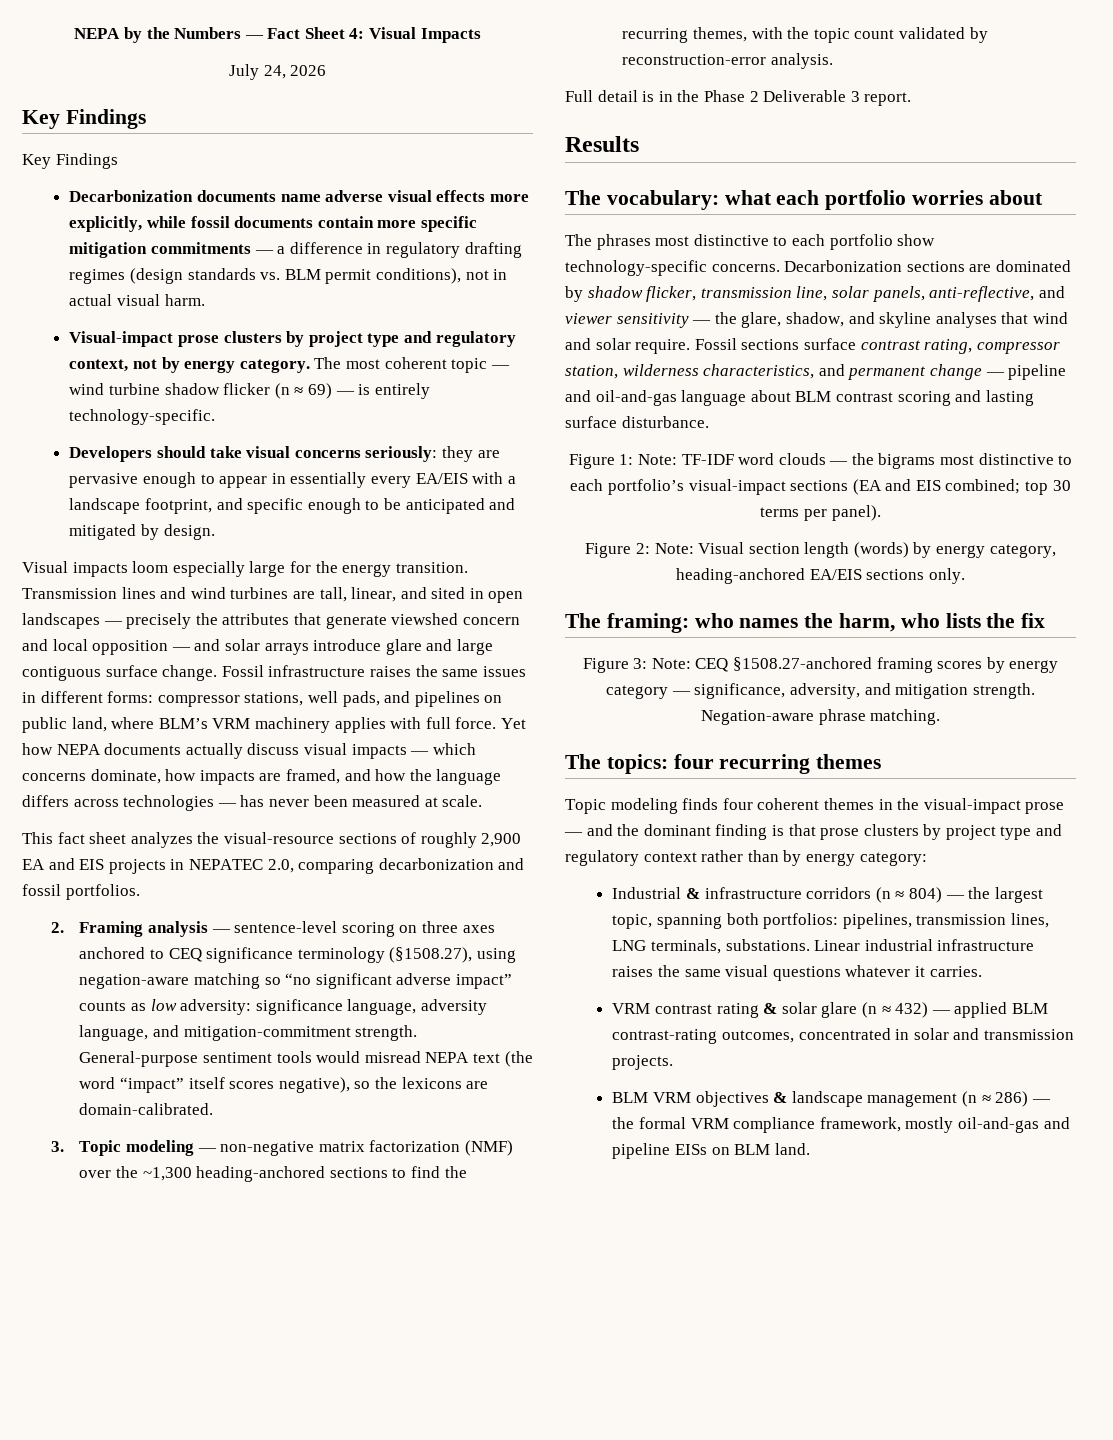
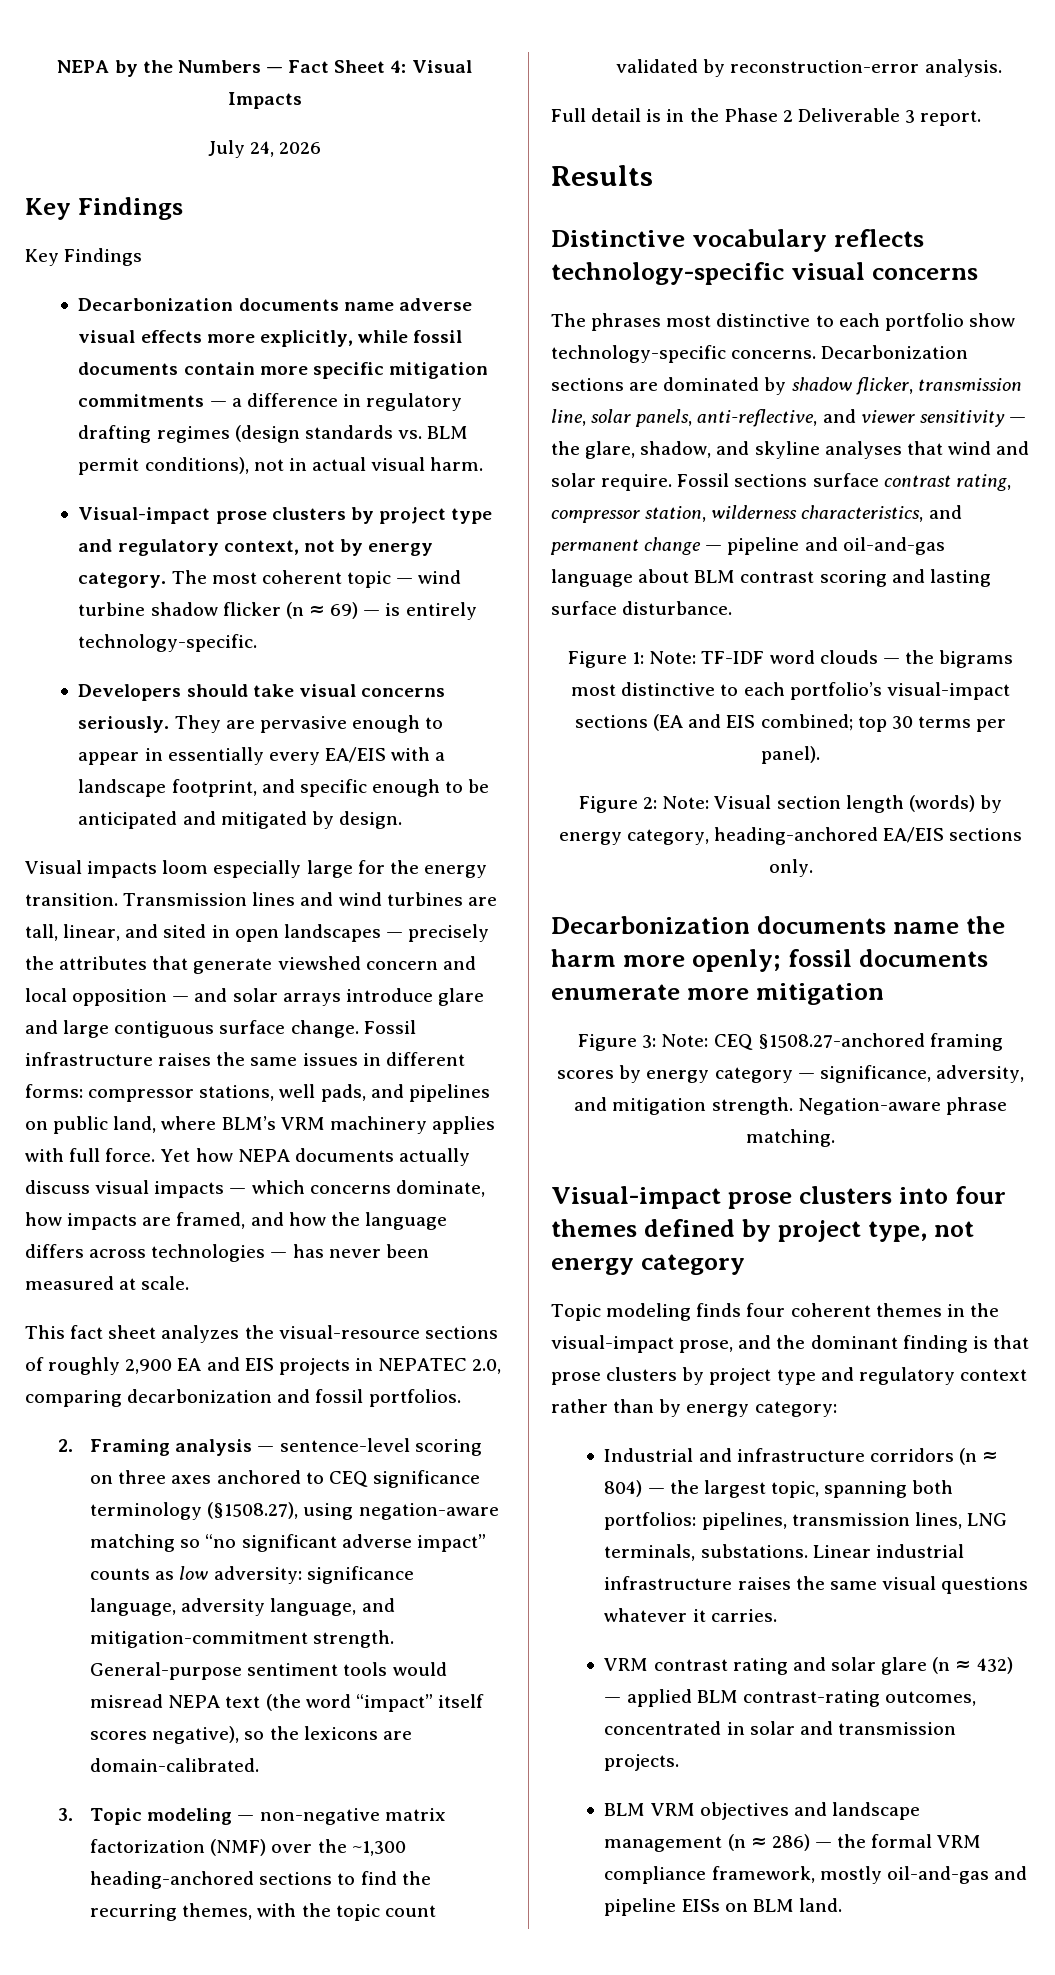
[365,446,473,462] seriously: they -> [78,715,221,733] seriously. They
[565,190,1043,210] The vocabulary: what each portfolio worries about -> [551,229,924,252] [551,262,978,285] Distinctive vocabulary reflects technology-specific visual concerns
[565,613,1046,633] The framing: who names the harm, who lists the fix -> [551,916,1005,934] [551,949,988,972] [551,983,884,1005] Decarbonization documents name the harm more openly; fossil documents enumerate more mitigation
[565,754,882,774] The topics: four recurring themes -> [551,1186,1006,1209] [551,1219,975,1242] [551,1254,745,1275] Visual-impact prose clusters into four themes defined by project type, not energy category
[1025,802,1065,814] [564,832,583,836] prose — -> [679,1340,734,1353] prose,
[685,888,700,899] & -> [698,1448,732,1462] and
[763,1003,778,1014] & -> [792,1657,826,1671] and
[773,1092,788,1103] & -> [793,1802,827,1816] and

